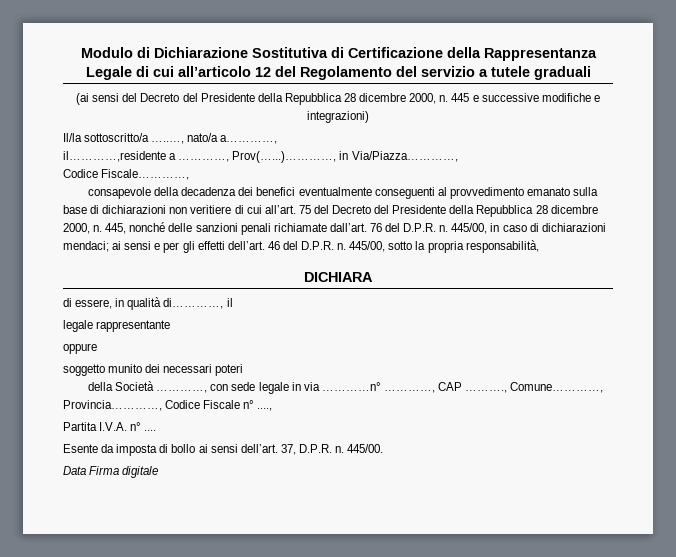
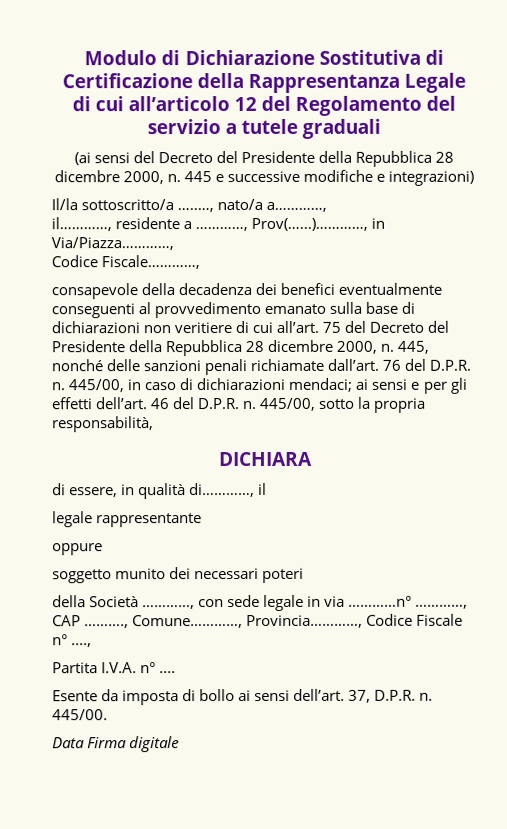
[63,151,166,162] il…………,residente -> [51,217,181,232] il…………, residente

